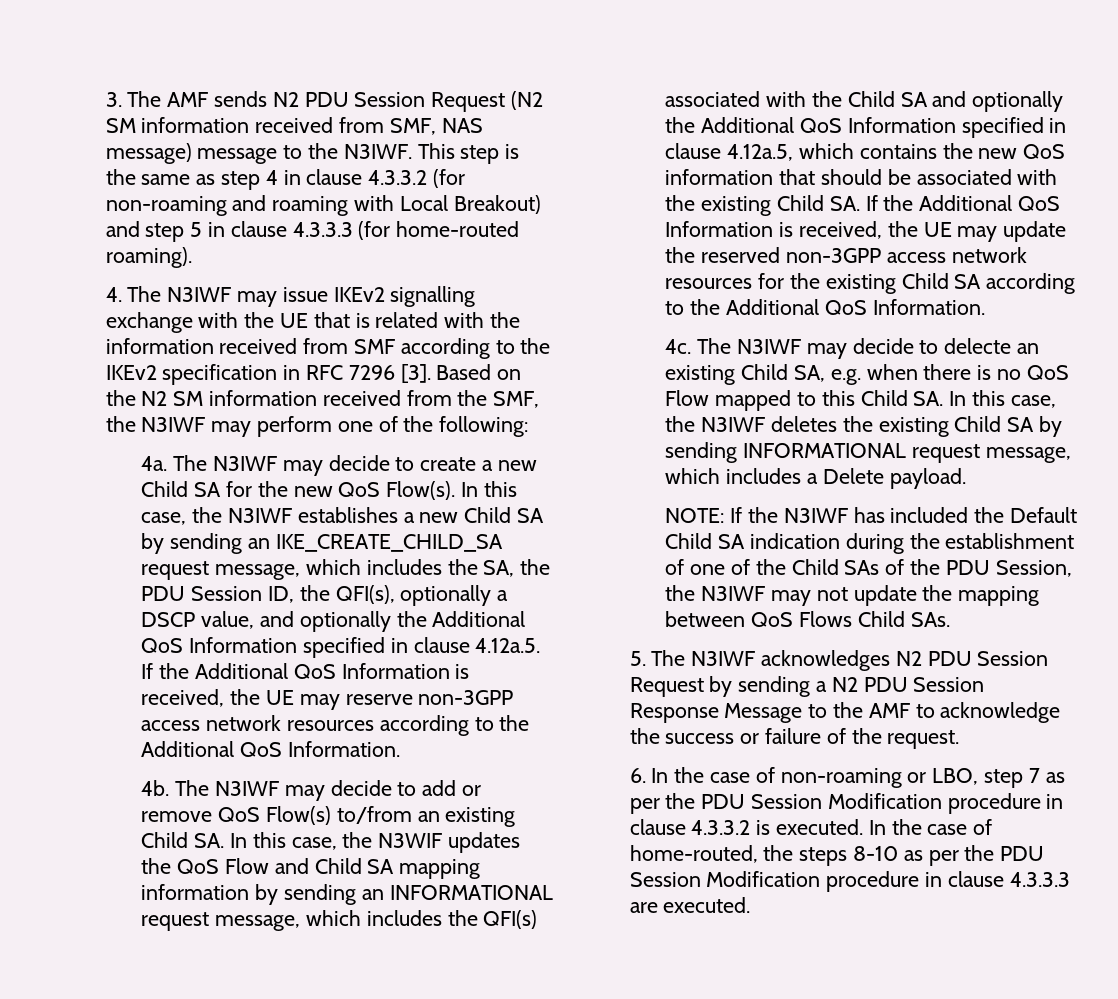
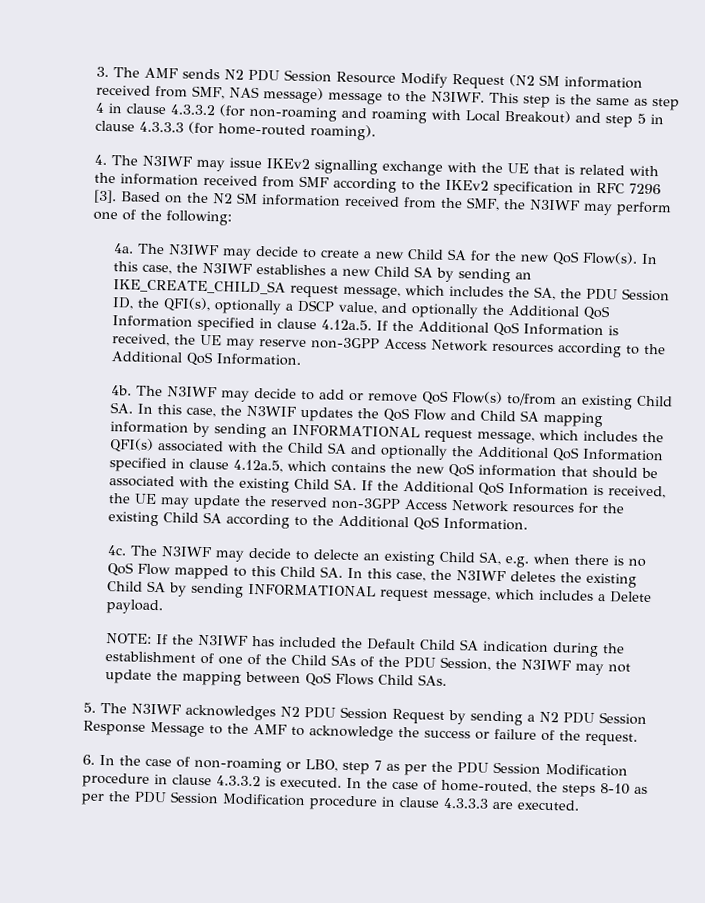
(426, 99) none -> [336,71,449,88] Resource Modify
[141,715,282,731] access network -> [383,338,489,352] Access Network
[886,247,1027,263] access network -> [403,499,510,513] Access Network

